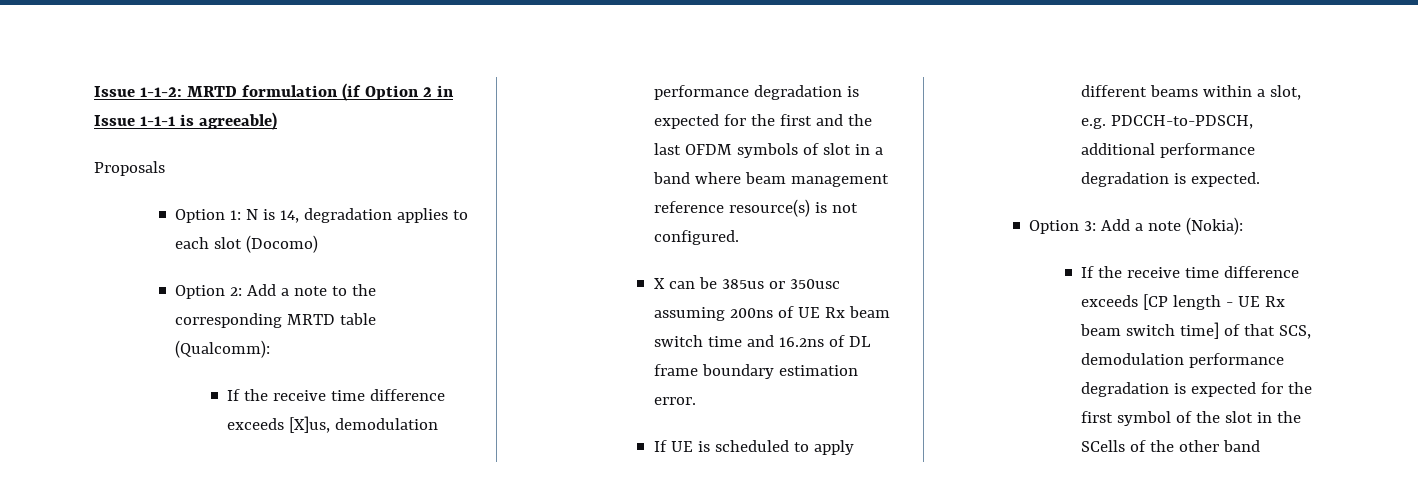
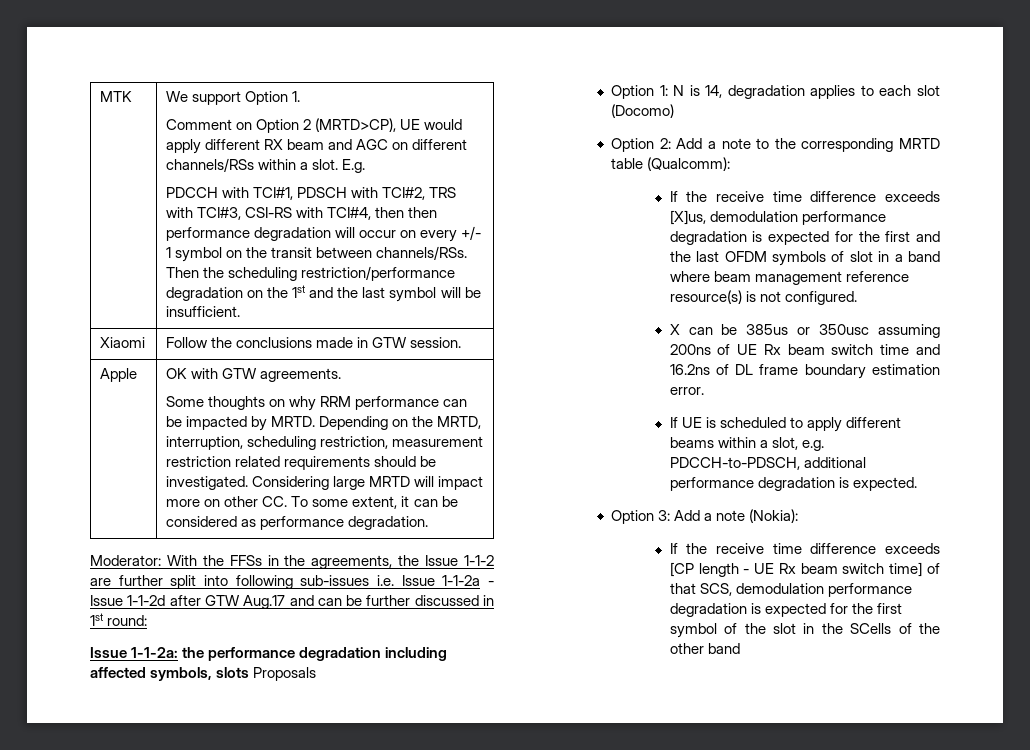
[94,83,454,101] [94,112,277,130] Issue 1-1-2: MRTD formulation (if Option 2 in Issue 1-1-1 is agreeable) // -> [100,91,133,102] [166,91,301,105] [166,118,463,133] [166,139,468,154] [166,158,366,173] [166,187,457,200] [166,207,438,220] [166,226,482,242] [166,246,468,262] [166,266,456,281] [166,285,481,302] [166,306,241,317] [100,337,146,348] [166,337,462,348] [100,368,138,382] [166,368,342,382] [166,396,468,411] [166,416,482,431] [166,436,484,450] [166,456,437,470] [166,476,484,490] [166,496,458,509] [166,516,429,530] [90,555,495,569] [90,575,495,589] [90,595,495,609] [90,613,148,626] [90,647,448,661] [90,667,250,681] MTK | We support Option 1. // Comment on Option 2 (MRTD>CP), UE would apply different RX beam and AGC on different channels/RSs within a slot. E.g. // PDCCH with TCI#1, PDSCH with TCI#2, TRS with TCI#3, CSI-RS with TCI#4, then then performance degradation will occur on every +/- 1 symbol on the transit between channels/RSs. Then the scheduling restriction/performance degradation on the 1st and the last symbol will be insufficient. // Xiaomi | Follow the conclusions made in GTW session. // Apple | OK with GTW agreements. // Some thoughts on why RRM performance can be impacted by MRTD. Depending on the MRTD, interruption, scheduling restriction, measurement restriction related requirements should be investigated. Considering large MRTD will impact more on other CC. To some extent, it can be considered as performance degradation. // Moderator: With the FFSs in the agreements, the Issue 1-1-2 are further split into following sub-issues i.e. Issue 1-1-2a - Issue 1-1-2d after GTW Aug.17 and can be further discussed in 1st round: // Issue 1-1-2a: the performance degradation including affected symbols, slots

